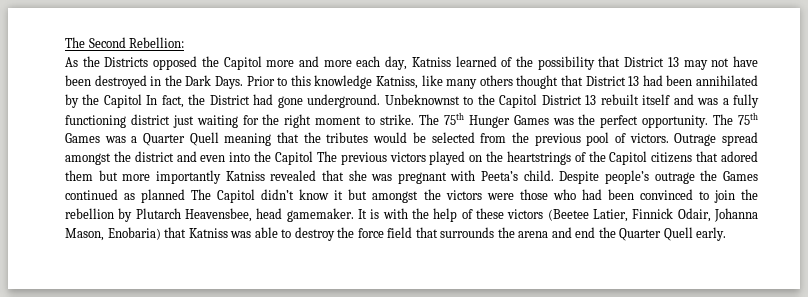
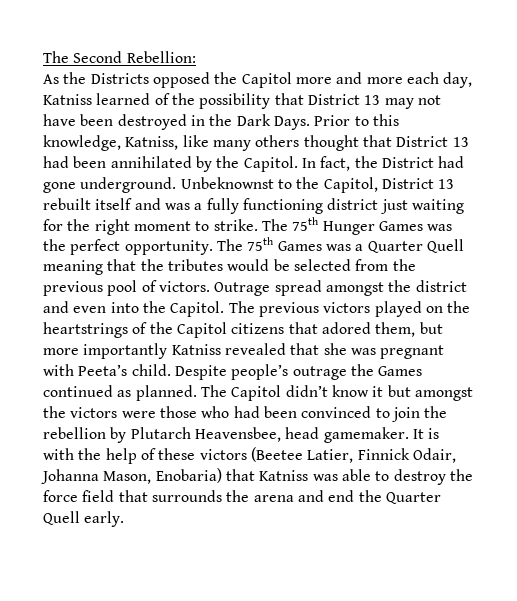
[314,75,373,89] knowledge -> [43,135,121,151] knowledge,
[103,94,142,108] Capitol -> [243,156,298,172] Capitol.
[499,94,538,108] Capitol -> [323,177,378,193] Capitol,
[274,151,313,165] Capitol -> [170,301,225,317] Capitol.
[65,170,93,181] them -> [375,322,416,337] them,
[141,189,186,203] planned -> [135,385,197,401] planned.

